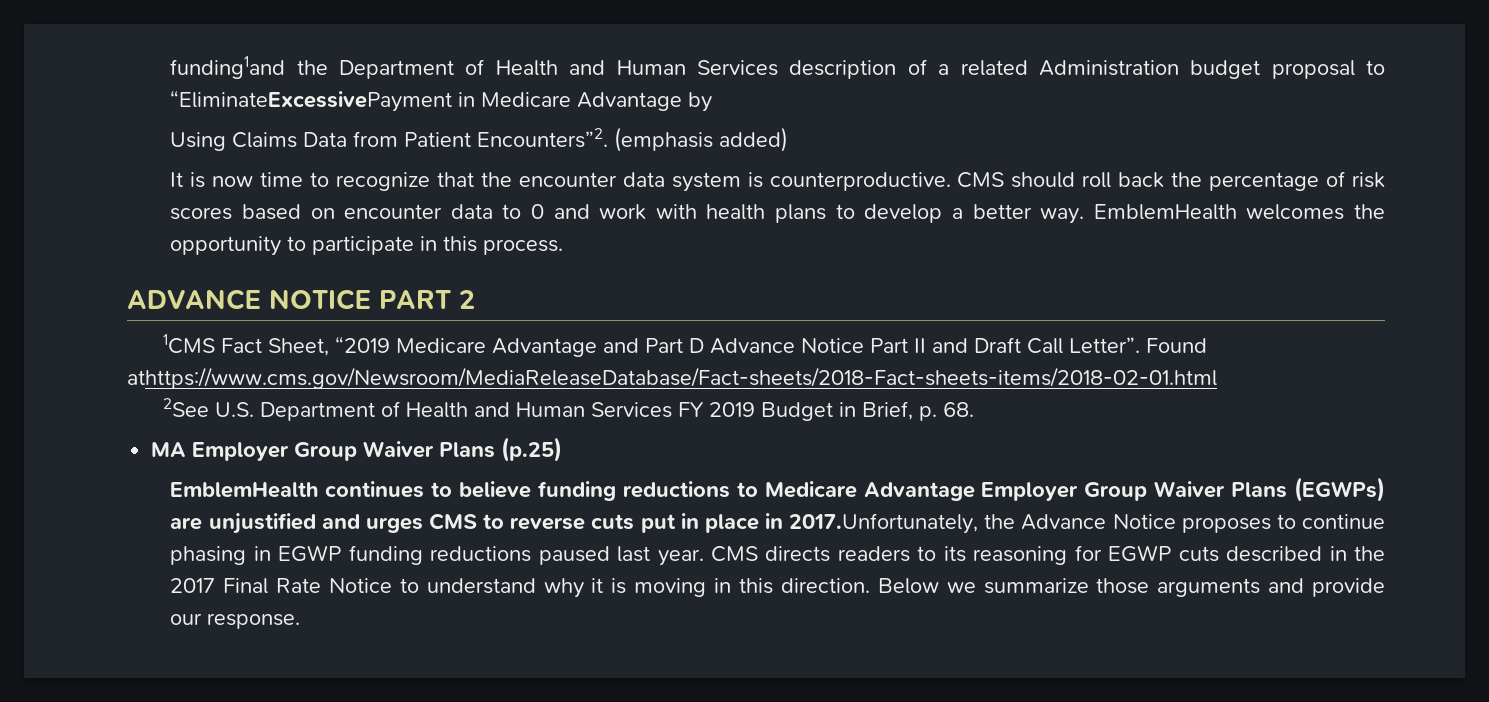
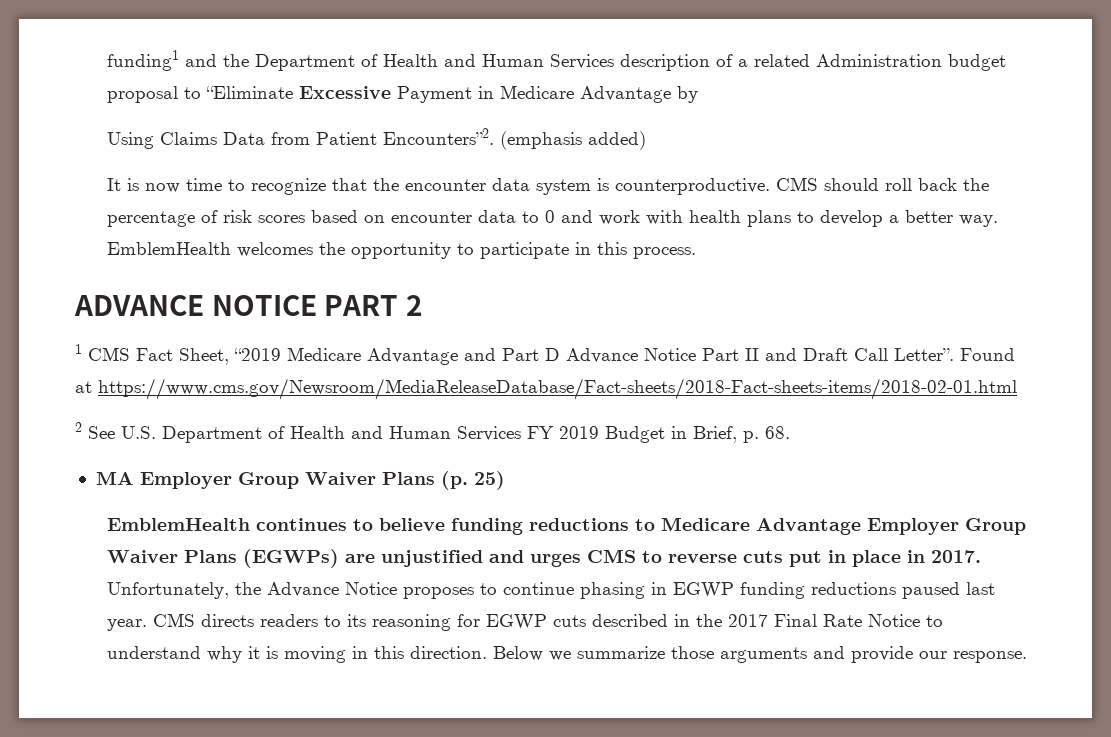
[170,56,286,79] funding1and -> [106,50,217,71] funding1 and
[170,90,453,112] “EliminateExcessivePayment -> [205,86,472,103] “Eliminate Excessive Payment
[162,334,215,354] 1CMS -> [75,344,130,361] 1 CMS
[127,367,1217,389] [162,398,209,417] athttps://www.cms.gov/Newsroom/MediaReleaseDatabase/Fact-sheets/2018-Fact-sheets-items/2018-02-01.html // 2See -> [75,378,1017,400] [75,422,115,439] at https://www.cms.gov/Newsroom/MediaReleaseDatabase/Fact-sheets/2018-Fact-sheets-items/2018-02-01.html // 2 See
[501,437,563,462] (p.25) -> [440,471,505,490] (p. 25)
[789,513,979,534] 2017.Unfortunately, -> [930,550,981,563] [106,582,229,599] 2017. Unfortunately,

